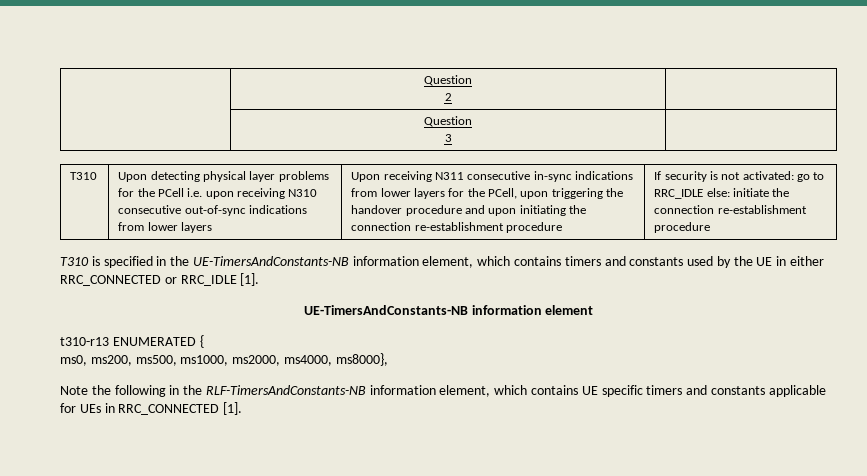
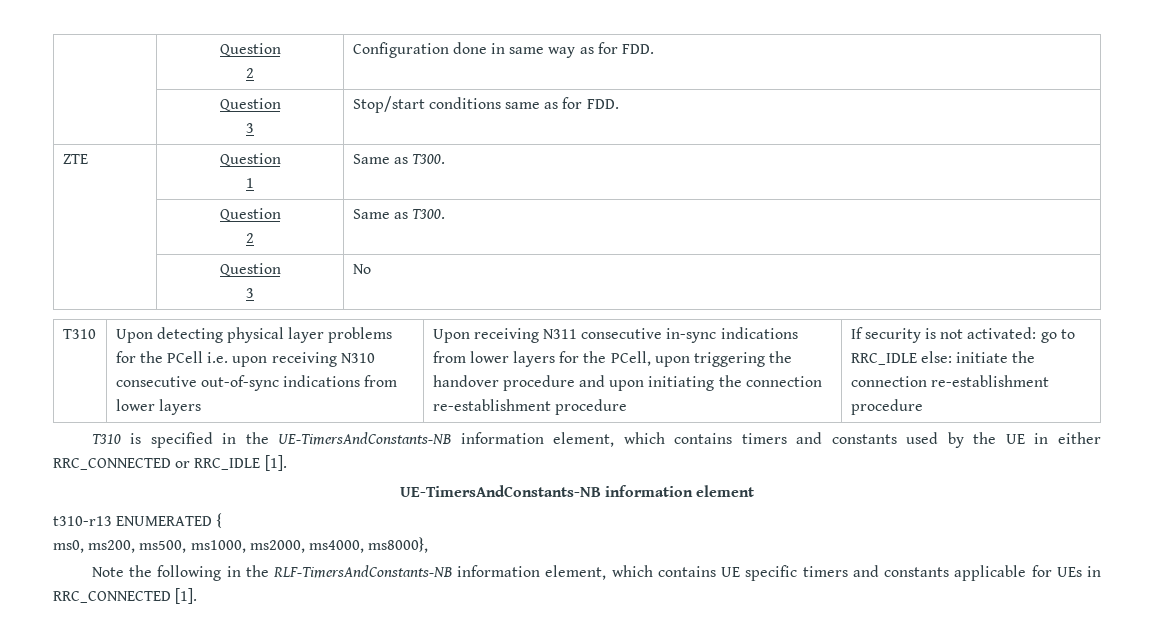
[424,75,472,86] [444,93,452,101] [424,116,472,127] [444,134,452,142] | Question // 2 | // | Question // 3 | -> [219,43,281,56] [246,68,254,78] [352,42,654,58] [219,98,281,111] [246,123,254,133] [352,96,619,113] [62,154,88,164] [219,153,281,166] [246,178,254,188] [352,154,446,164] [219,208,281,221] [246,233,254,243] [352,209,446,219] [219,263,281,276] [246,288,254,298] [352,264,371,274] | Question // 2 | Configuration done in same way as for FDD. // | Question // 3 | Stop/start conditions same as for FDD. // ZTE | Question // 1 | Same as T300. // | Question // 2 | Same as T300. // | Question // 3 | No

